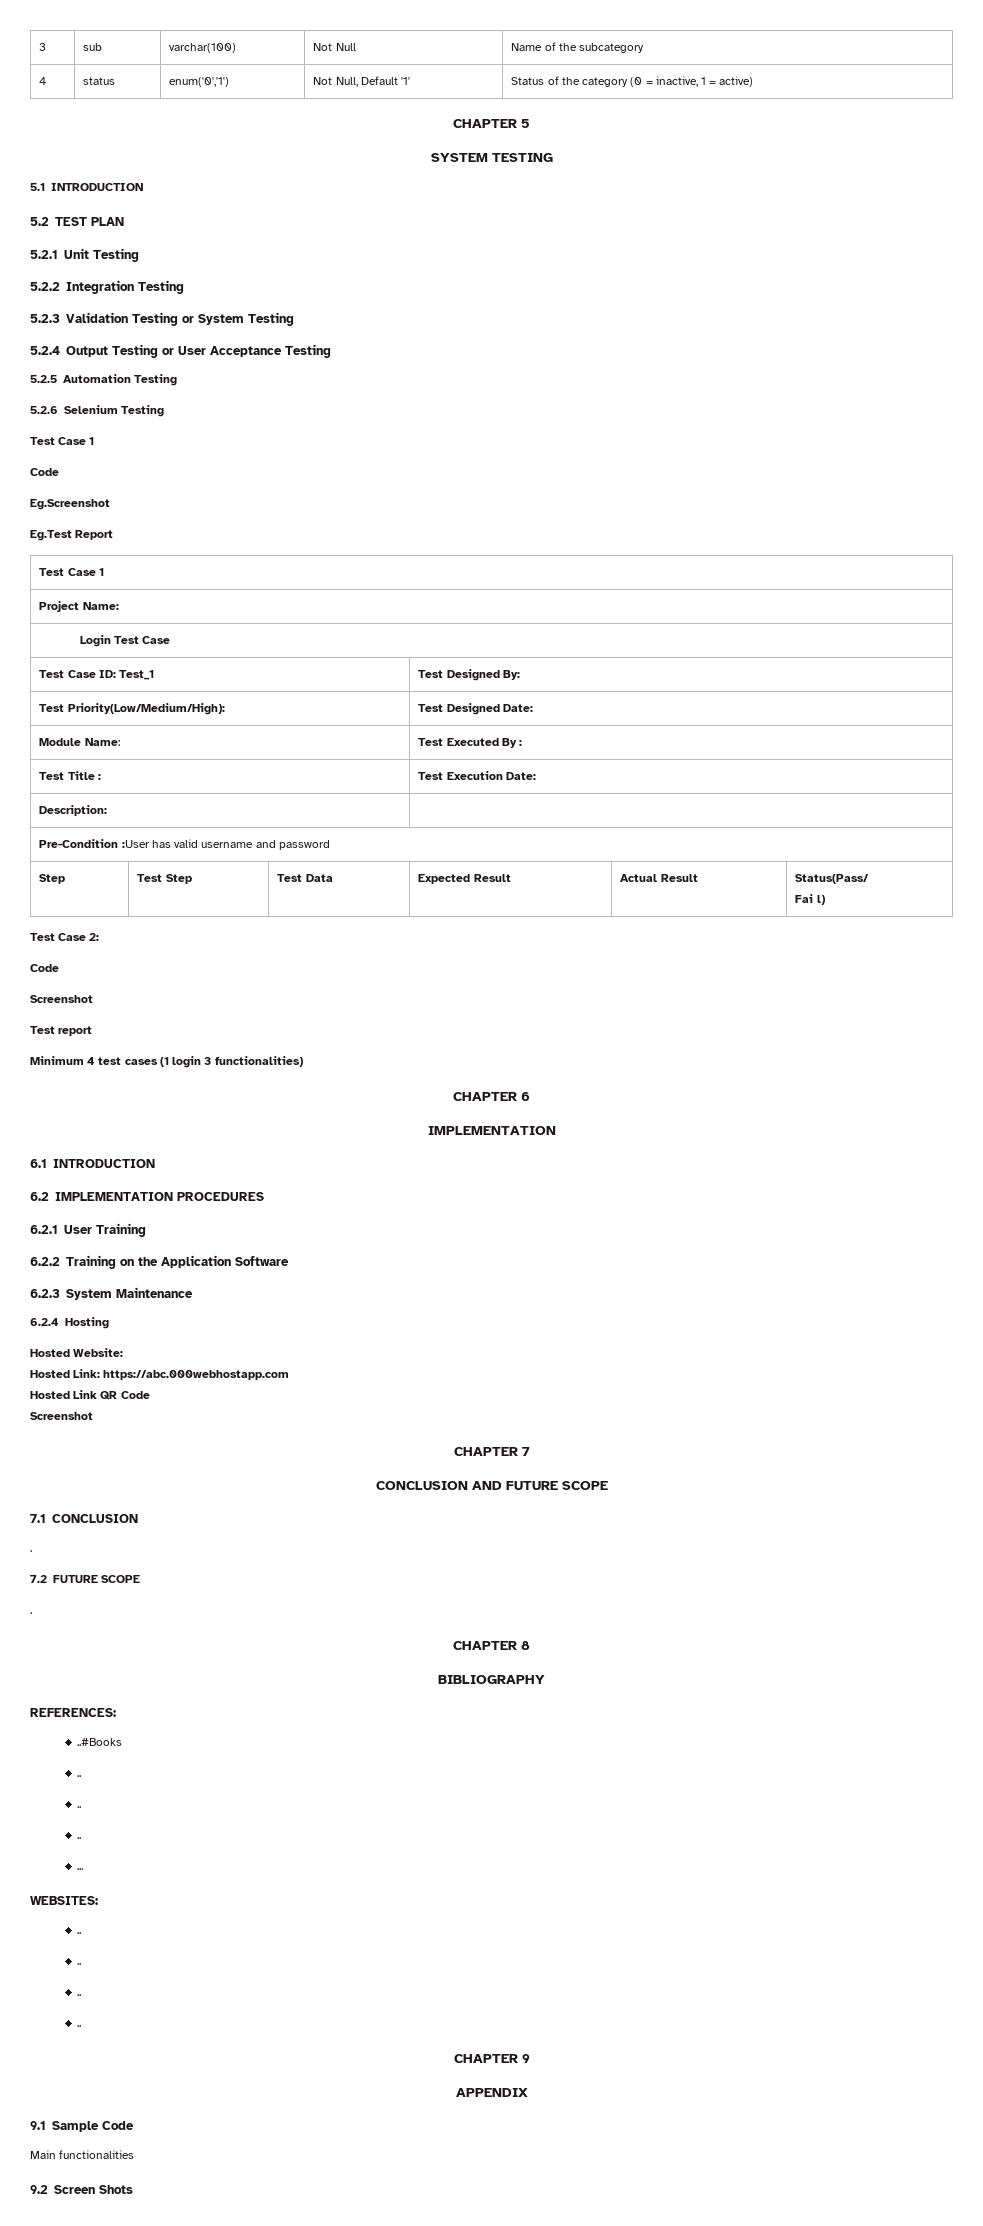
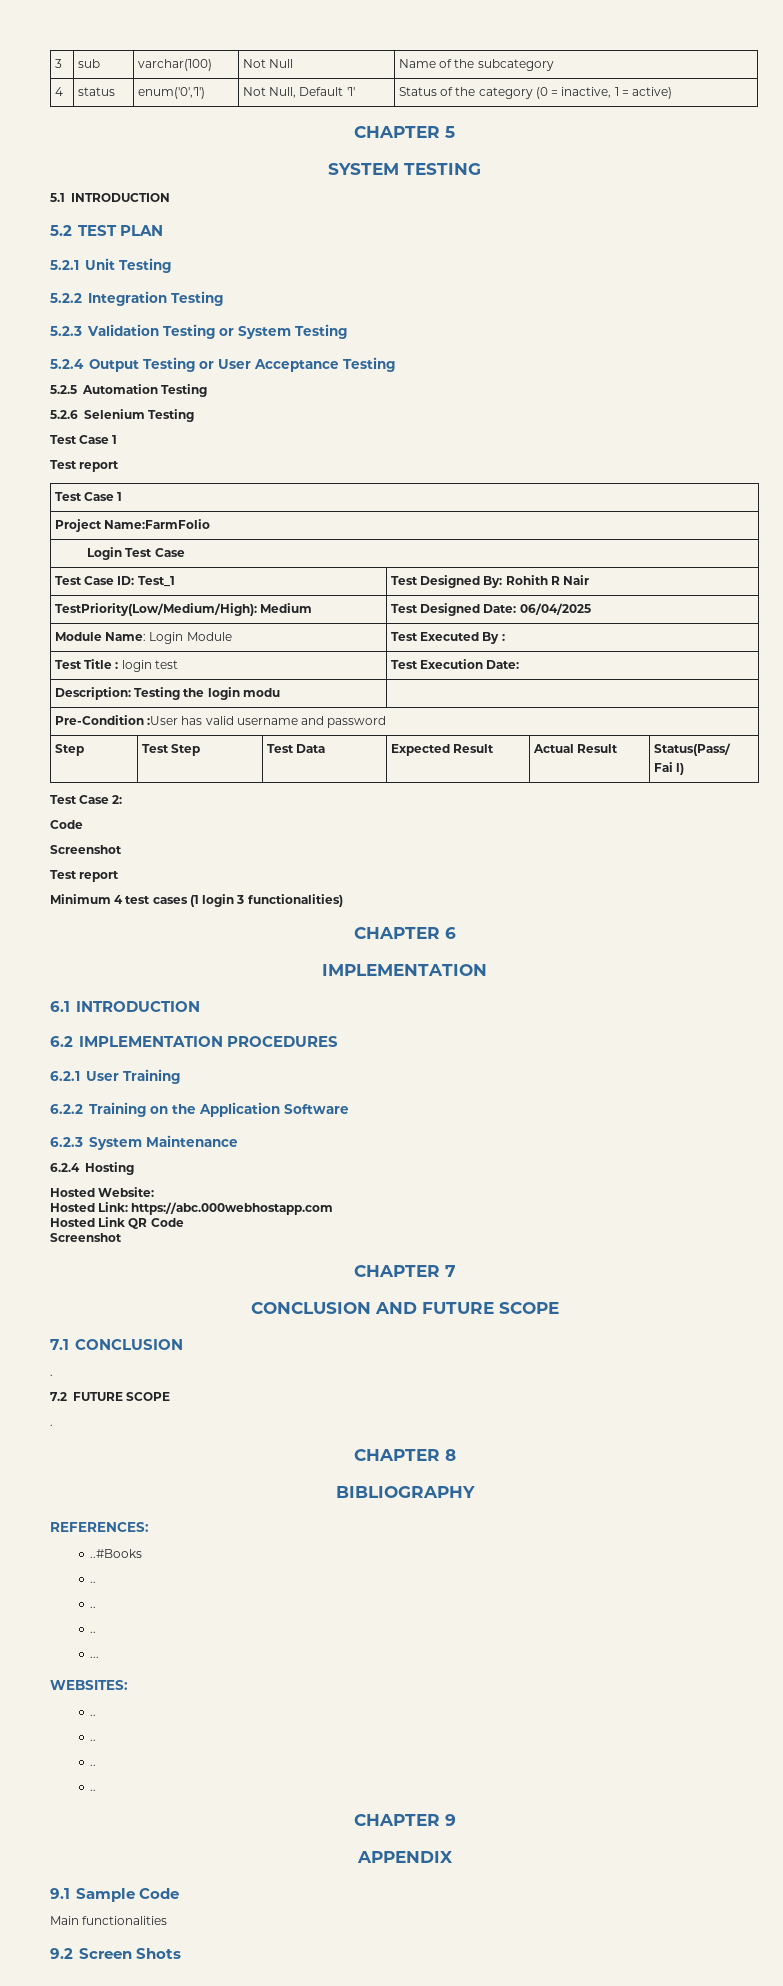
[30,468,59,476] [30,499,110,510] [30,530,114,541] Code // Eg.Screenshot // Eg.Test Report -> [50,460,120,472] Test report
[82,602,119,610] Name: -> [104,519,211,529] Name:FarmFolio
[39,703,225,715] // Test Priority(Low/Medium/High): -> [505,575,590,585] [54,603,313,616] Rohith R Nair // TestPriority(Low/Medium/High): Medium
(533, 708) none -> [519,603,591,615] 06/04/2025
(120, 742) none -> [149,632,232,644] Login Module
(101, 777) none -> [121,660,178,672] login test
(108, 810) none -> [134,687,280,700] Testing the login modu

